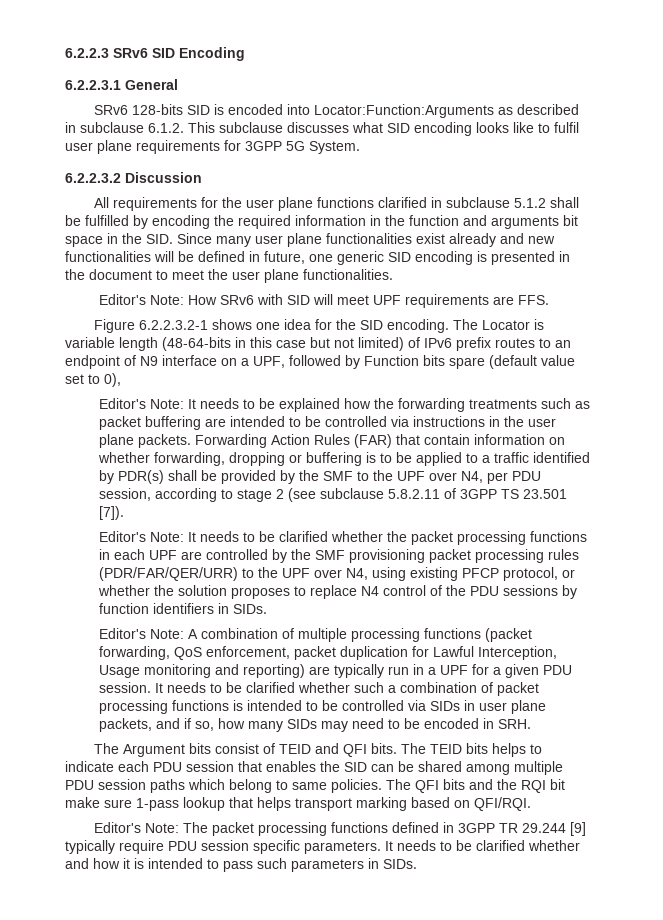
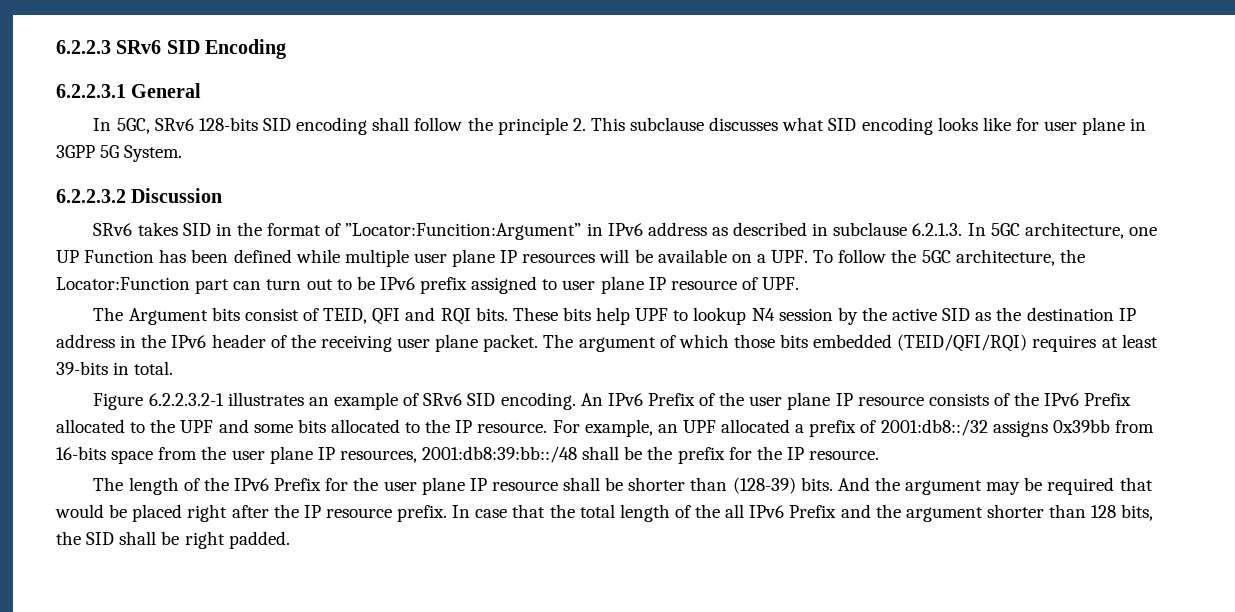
(178, 84) none -> [93,118,150,134] In 5GC,
[214,104,580,118] [65,122,184,133] is encoded into Locator:Function:Arguments as described in subclause 6.1.2. -> [296,117,586,135] encoding shall follow the principle 2.
[538,122,579,133] [65,140,241,154] to fulfil user plane requirements for -> [1015,117,1147,135] for user plane in
[94,197,580,211] [65,215,578,229] [65,233,555,247] [65,251,570,265] [65,269,393,283] [98,294,549,308] [94,319,545,333] [65,337,571,351] [65,355,575,369] [65,373,121,387] [98,398,590,412] [98,416,556,430] [98,434,565,448] [97,452,590,466] [98,470,541,484] [98,488,567,502] [98,506,124,520] [98,531,587,545] [98,549,579,563] [98,567,575,581] [97,585,577,599] [98,603,267,614] [98,628,532,642] [98,646,557,660] [98,664,572,678] [98,682,539,696] [98,700,546,714] [98,718,531,732] All requirements for the user plane functions clarified in subclause 5.1.2 shall be fulfilled by encoding the required information in the function and arguments bit space in the SID. Since many user plane functionalities exist already and new functionalities will be defined in future, one generic SID encoding is presented in the document to meet the user plane functionalities. // Editor's Note: How SRv6 with SID will meet UPF requirements are FFS. // Figure 6.2.2.3.2-1 shows one idea for the SID encoding. The Locator is variable length (48-64-bits in this case but not limited) of IPv6 prefix routes to an endpoint of N9 interface on a UPF, followed by Function bits spare (default value set to 0), // Editor's Note: It needs to be explained how the forwarding treatments such as packet buffering are intended to be controlled via instructions in the user plane packets. Forwarding Action Rules (FAR) that contain information on whether forwarding, dropping or buffering is to be applied to a traffic identified by PDR(s) shall be provided by the SMF to the UPF over N4, per PDU session, according to stage 2 (see subclause 5.8.2.11 of 3GPP TS 23.501 [7]). // Editor's Note: It needs to be clarified whether the packet processing functions in each UPF are controlled by the SMF provisioning packet processing rules (PDR/FAR/QER/URR) to the UPF over N4, using existing PFCP protocol, or whether the solution proposes to replace N4 control of the PDU sessions by function identifiers in SIDs. // Editor's Note: A combination of multiple processing functions (packet forwarding, QoS enforcement, packet duplication for Lawful Interception, Usage monitoring and reporting) are typically run in a UPF for a given PDU session. It needs to be clarified whether such a combination of packet processing functions is intended to be controlled via SIDs in user plane packets, and if so, how many SIDs may need to be encoded in SRH. -> [93,222,1157,240] [56,249,1085,267] [56,276,800,294] SRv6 takes SID in the format of ”Locator:Funcition:Argument” in IPv6 address as described in subclause 6.2.1.3. In 5GC architecture, one UP Function has been defined while multiple user plane IP resources will be available on a UPF. To follow the 5GC architecture, the Locator:Function part can turn out to be IPv6 prefix assigned to user plane IP resource of UPF.
[279,743,543,757] [65,761,563,775] [65,779,565,793] [65,797,531,811] [94,822,587,836] [65,840,580,854] [65,858,417,872] TEID and QFI bits. The TEID bits helps to indicate each PDU session that enables the SID can be shared among multiple PDU session paths which belong to same policies. The QFI bits and the RQI bit make sure 1-pass lookup that helps transport marking based on QFI/RQI. // Editor's Note: The packet processing functions defined in 3GPP TR 29.244 [9] typically require PDU session specific parameters. It needs to be clarified whether and how it is intended to pass such parameters in SIDs. -> [323,307,1136,325] [56,334,1158,352] [56,361,174,375] [93,392,1132,410] [56,419,1154,437] [56,446,880,464] [93,477,1153,495] [55,504,1154,522] [56,531,290,549] TEID, QFI and RQI bits. These bits help UPF to lookup N4 session by the active SID as the destination IP address in the IPv6 header of the receiving user plane packet. The argument of which those bits embedded (TEID/QFI/RQI) requires at least 39-bits in total. // Figure 6.2.2.3.2-1 illustrates an example of SRv6 SID encoding. An IPv6 Prefix of the user plane IP resource consists of the IPv6 Prefix allocated to the UPF and some bits allocated to the IP resource. For example, an UPF allocated a prefix of 2001:db8::/32 assigns 0x39bb from 16-bits space from the user plane IP resources, 2001:db8:39:bb::/48 shall be the prefix for the IP resource. // The length of the IPv6 Prefix for the user plane IP resource shall be shorter than (128-39) bits. And the argument may be required that would be placed right after the IP resource prefix. In case that the total length of the all IPv6 Prefix and the argument shorter than 128 bits, the SID shall be right padded.

